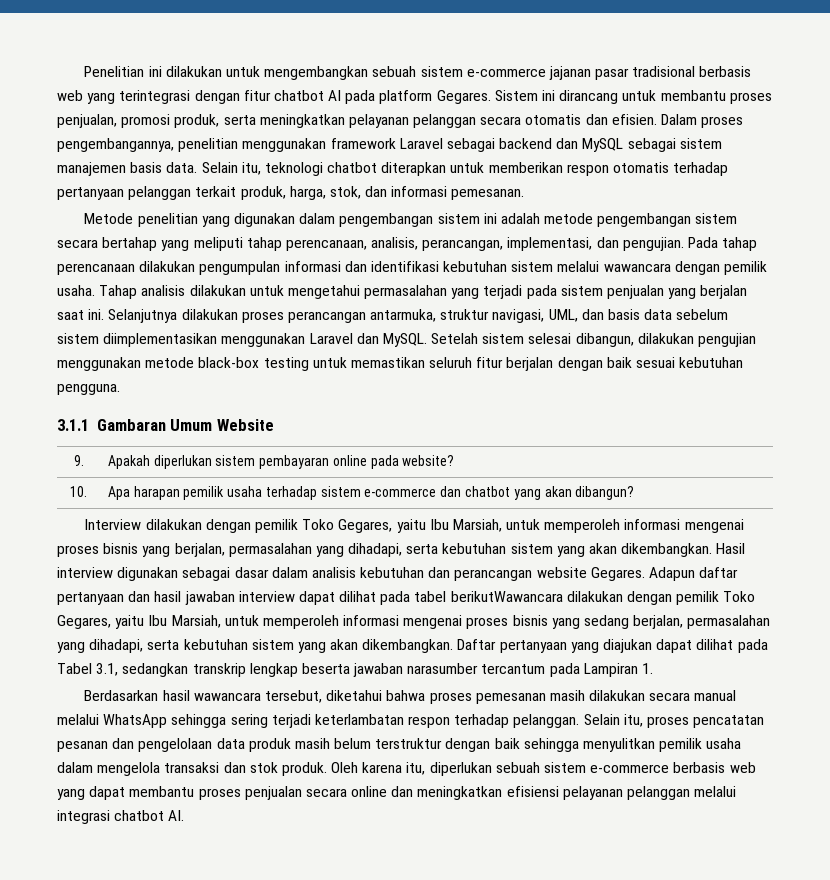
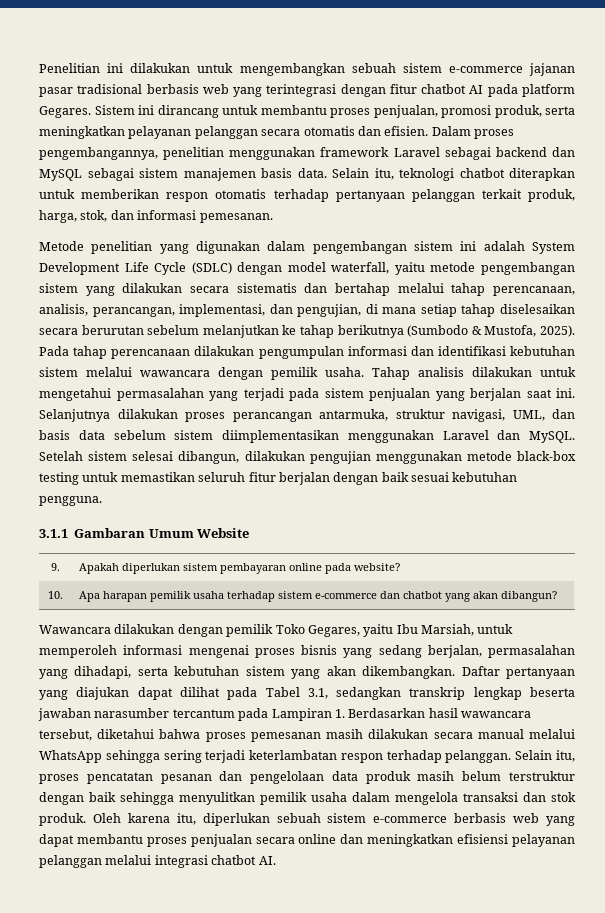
[544,213,738,227] [57,237,243,251] metode pengembangan sistem secara bertahap yang meliputi -> [532,242,575,254] [39,262,575,275] [39,283,444,296] System Development Life Cycle (SDLC) dengan model waterfall, yaitu metode pengembangan sistem yang dilakukan secara sistematis dan bertahap melalui
[622,237,684,251] pengujian. -> [297,304,575,317] [39,325,576,338] pengujian, di mana setiap tahap diselesaikan secara berurutan sebelum melanjutkan ke tahap berikutnya (Sumbodo & Mustofa, 2025).
[84,519,744,533] [57,543,746,557] [57,567,739,581] [57,591,563,605] Interview dilakukan dengan pemilik Toko Gegares, yaitu Ibu Marsiah, untuk memperoleh informasi mengenai proses bisnis yang berjalan, permasalahan yang dihadapi, serta kebutuhan sistem yang akan dikembangkan. Hasil interview digunakan sebagai dasar dalam analisis kebutuhan dan perancangan website Gegares. Adapun daftar pertanyaan dan hasil jawaban interview dapat dilihat pada tabel berikutWawancara -> [39,625,111,634] Wawancara
(654, 668) // -> (345, 713) none

